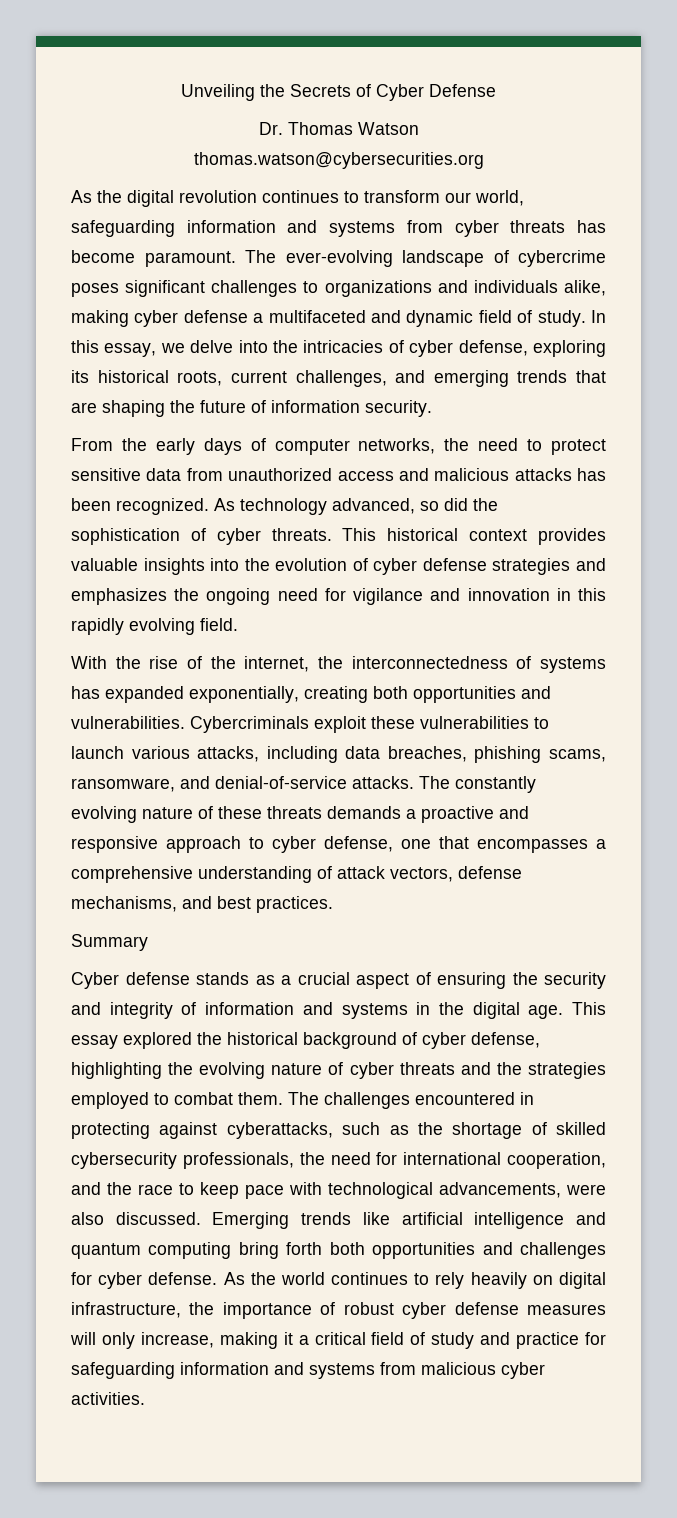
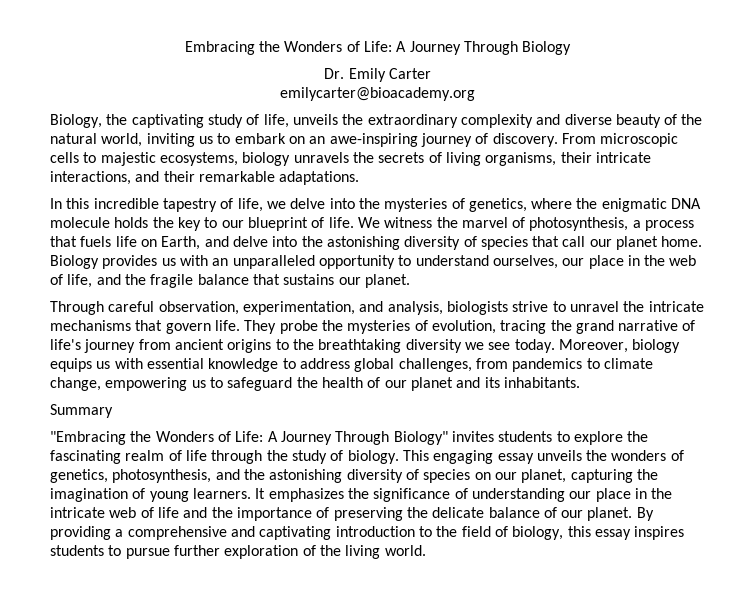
[181,84,496,101] [258,122,419,135] [193,152,484,169] [71,190,524,207] [71,220,606,237] [71,250,606,267] [71,280,606,297] [71,310,606,327] [71,340,606,357] [71,370,606,387] [71,400,432,417] [71,438,606,455] [71,468,606,481] [71,498,498,515] [71,528,606,545] [71,558,606,575] [71,588,606,605] [71,618,238,635] [71,656,606,673] [71,686,551,703] [71,716,549,733] [71,746,606,763] [71,776,536,793] [71,806,529,823] [71,836,606,853] [71,866,522,883] [71,896,333,913] [71,934,148,951] [71,972,606,989] [71,1002,606,1019] [71,1032,540,1049] [71,1062,606,1079] [71,1092,534,1109] [71,1122,606,1139] [71,1152,606,1169] [71,1182,606,1199] [71,1212,606,1229] [71,1242,606,1259] [71,1272,606,1289] [71,1302,606,1319] [70,1332,607,1349] [71,1362,545,1379] [71,1392,145,1405] Unveiling the Secrets of Cyber Defense // Dr. Thomas Watson // thomas.watson@cybersecurities.org // As the digital revolution continues to transform our world, safeguarding information and systems from cyber threats has become paramount. The ever-evolving landscape of cybercrime poses significant challenges to organizations and individuals alike, making cyber defense a multifaceted and dynamic field of study. In this essay, we delve into the intricacies of cyber defense, exploring its historical roots, current challenges, and emerging trends that are shaping the future of information security. // From the early days of computer networks, the need to protect sensitive data from unauthorized access and malicious attacks has been recognized. As technology advanced, so did the sophistication of cyber threats. This historical context provides valuable insights into the evolution of cyber defense strategies and emphasizes the ongoing need for vigilance and innovation in this rapidly evolving field. // With the rise of the internet, the interconnectedness of systems has expanded exponentially, creating both opportunities and vulnerabilities. Cybercriminals exploit these vulnerabilities to launch various attacks, including data breaches, phishing scams, ransomware, and denial-of-service attacks. The constantly evolving nature of these threats demands a proactive and responsive approach to cyber defense, one that encompasses a comprehensive understanding of attack vectors, defense mechanisms, and best practices. // Summary // Cyber defense stands as a crucial aspect of ensuring the security and integrity of information and systems in the digital age. This essay explored the historical background of cyber defense, highlighting the evolving nature of cyber threats and the strategies employed to combat them. The challenges encountered in protecting against cyberattacks, such as the shortage of skilled cybersecurity professionals, the need for international cooperation, and the race to keep pace with technological advancements, were also discussed. Emerging trends like artificial intelligence and quantum computing bring forth both opportunities and challenges for cyber defense. As the world continues to rely heavily on digital infrastructure, the importance of robust cyber defense measures will only increase, making it a critical field of study and practice for safeguarding information and systems from malicious cyber activities. -> [184,41,572,55] [324,68,431,82] [280,87,475,101] [50,114,703,128] [50,133,679,147] [50,152,651,166] [50,171,360,185] [50,198,702,212] [50,217,695,231] [50,236,703,250] [50,255,697,269] [50,274,410,288] [50,301,704,315] [50,320,696,334] [50,339,681,353] [50,358,653,372] [50,377,580,391] [50,404,113,418] [50,431,649,445] [50,450,684,464] [50,469,658,483] [50,488,673,502] [50,507,654,521] [50,526,685,540] [50,545,426,559] Embracing the Wonders of Life: A Journey Through Biology // Dr. Emily Carter // emilycarter@bioacademy.org // Biology, the captivating study of life, unveils the extraordinary complexity and diverse beauty of the natural world, inviting us to embark on an awe-inspiring journey of discovery. From microscopic cells to majestic ecosystems, biology unravels the secrets of living organisms, their intricate interactions, and their remarkable adaptations. // In this incredible tapestry of life, we delve into the mysteries of genetics, where the enigmatic DNA molecule holds the key to our blueprint of life. We witness the marvel of photosynthesis, a process that fuels life on Earth, and delve into the astonishing diversity of species that call our planet home. Biology provides us with an unparalleled opportunity to understand ourselves, our place in the web of life, and the fragile balance that sustains our planet. // Through careful observation, experimentation, and analysis, biologists strive to unravel the intricate mechanisms that govern life. They probe the mysteries of evolution, tracing the grand narrative of life's journey from ancient origins to the breathtaking diversity we see today. Moreover, biology equips us with essential knowledge to address global challenges, from pandemics to climate change, empowering us to safeguard the health of our planet and its inhabitants. // Summary // "Embracing the Wonders of Life: A Journey Through Biology" invites students to explore the fascinating realm of life through the study of biology. This engaging essay unveils the wonders of genetics, photosynthesis, and the astonishing diversity of species on our planet, capturing the imagination of young learners. It emphasizes the significance of understanding our place in the intricate web of life and the importance of preserving the delicate balance of our planet. By providing a comprehensive and captivating introduction to the field of biology, this essay inspires students to pursue further exploration of the living world.

